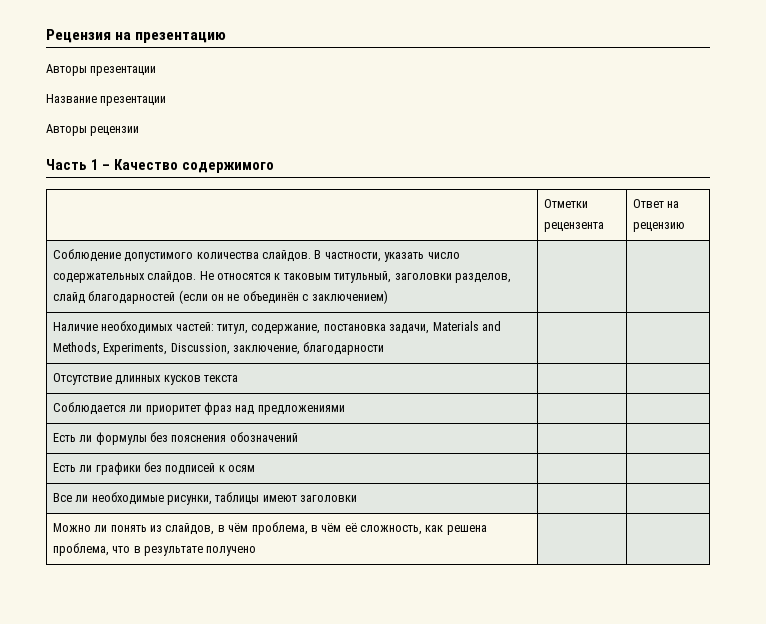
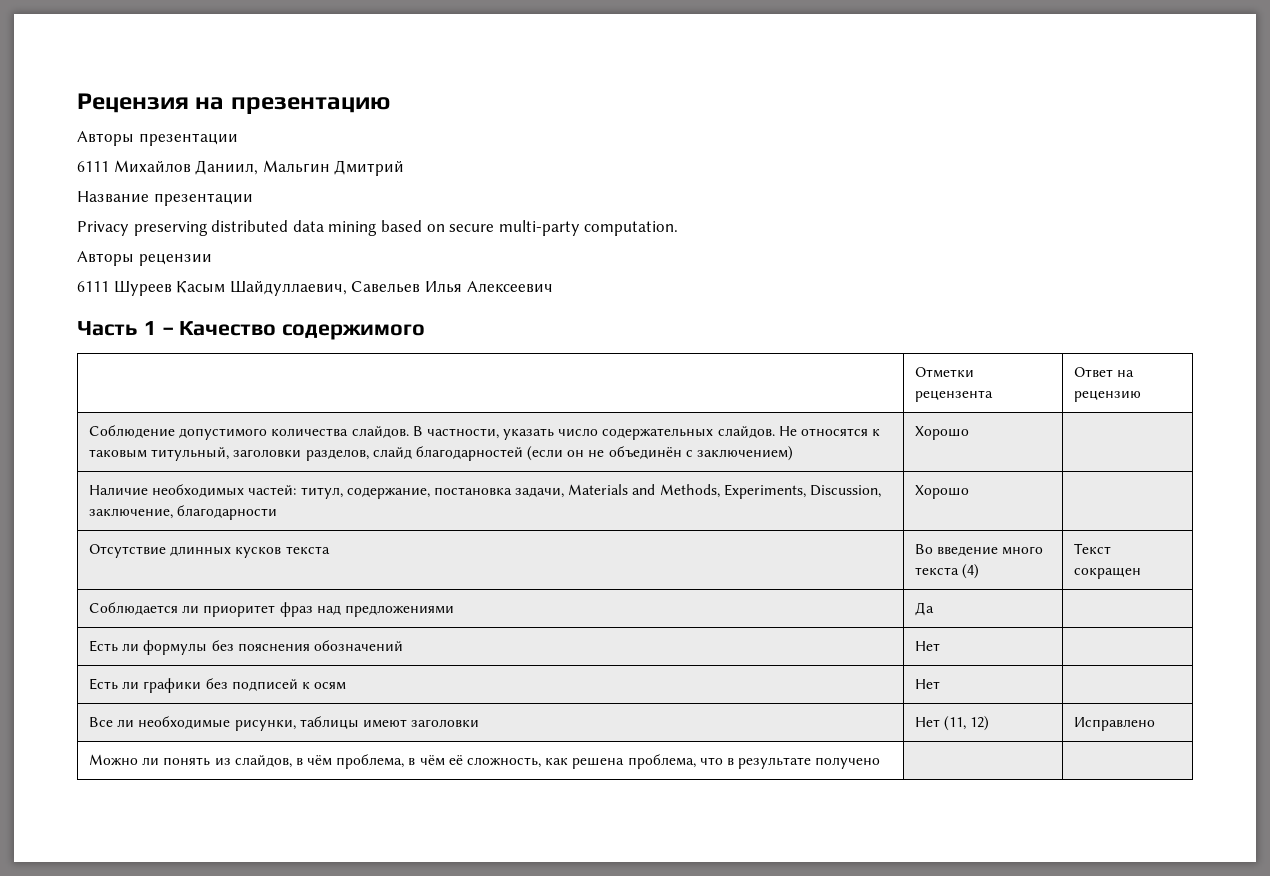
[46,94,167,106] [46,124,140,136] Название презентации // Авторы рецензии -> [77,160,405,176] [77,191,253,206] [77,220,679,236] [77,251,212,266] [77,280,553,296] 6111 Михайлов Даниил, Мальгин Дмитрий // Название презентации // Privacy preserving distributed data mining based on secure multi-party computation. // Авторы рецензии // 6111 Шуреев Касым Шайдуллаевич, Савельев Илья Алексеевич
(388, 297) none -> [914,426,969,440] Хорошо
(385, 348) none -> [914,485,969,499] Хорошо
(239, 378) | -> [914,544,1044,556] [914,564,980,579] [1073,543,1111,554] [1073,568,1141,579] Во введение много текста (4) | Текст сокращен
(345, 410) none -> [914,602,934,616] Да
(298, 437) none -> [914,641,940,651] Нет
(256, 468) none -> [914,679,940,689] Нет
(358, 498) | -> [914,716,990,731] [1073,717,1155,731] Нет (11, 12) | Исправлено

